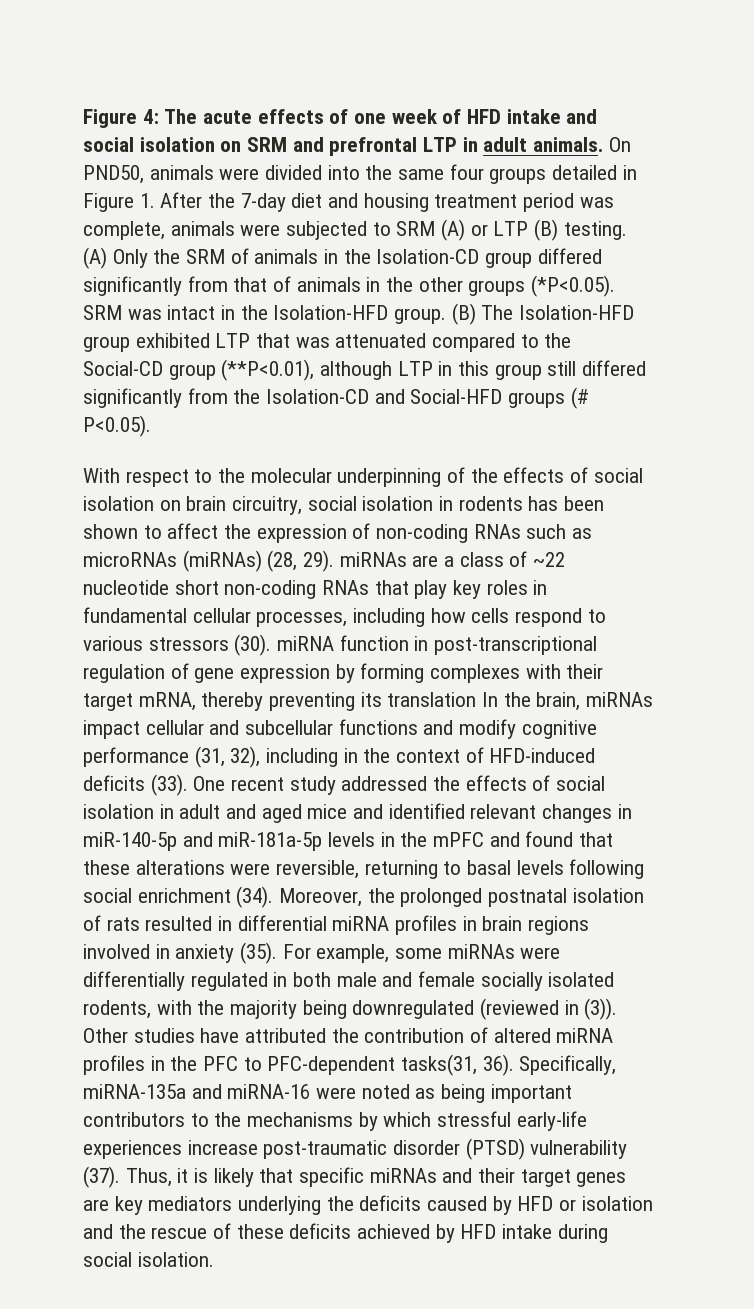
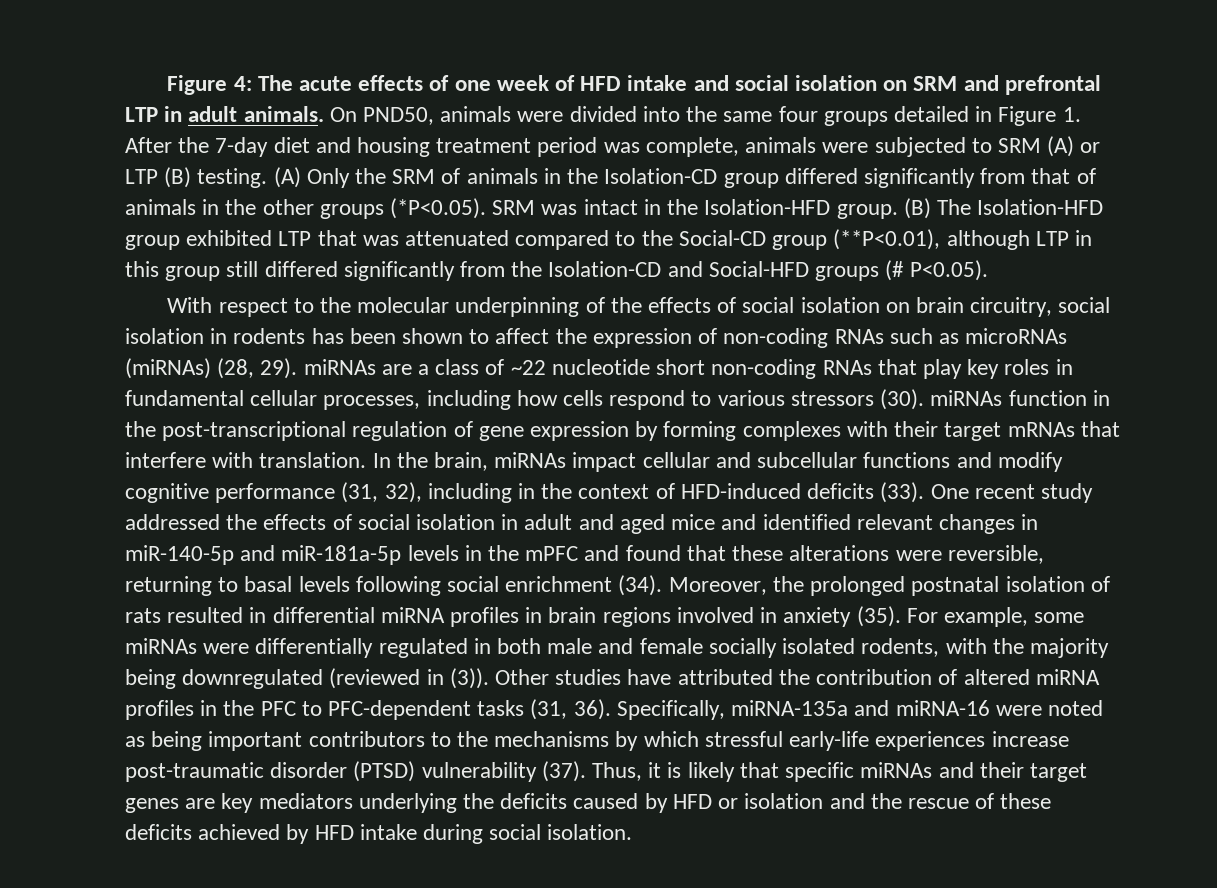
[277,636,335,651] miRNA -> [930,390,1003,406] miRNAs
(429, 643) none -> [125,421,156,437] the
[138,692,477,711] mRNA, thereby preventing its translation -> [1007,421,1120,437] [125,452,367,468] mRNAs that interfere with translation.
[401,1054,478,1076] tasks(31, -> [477,699,568,720] tasks (31,

